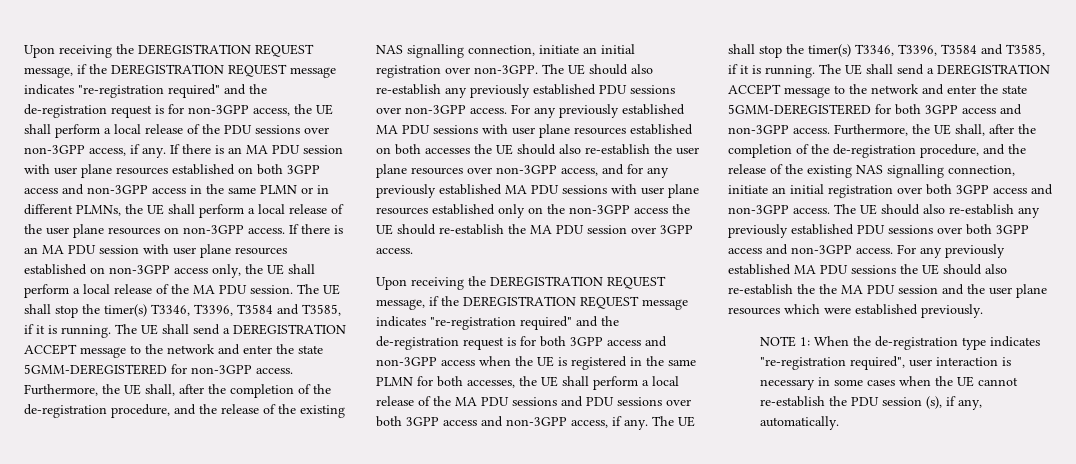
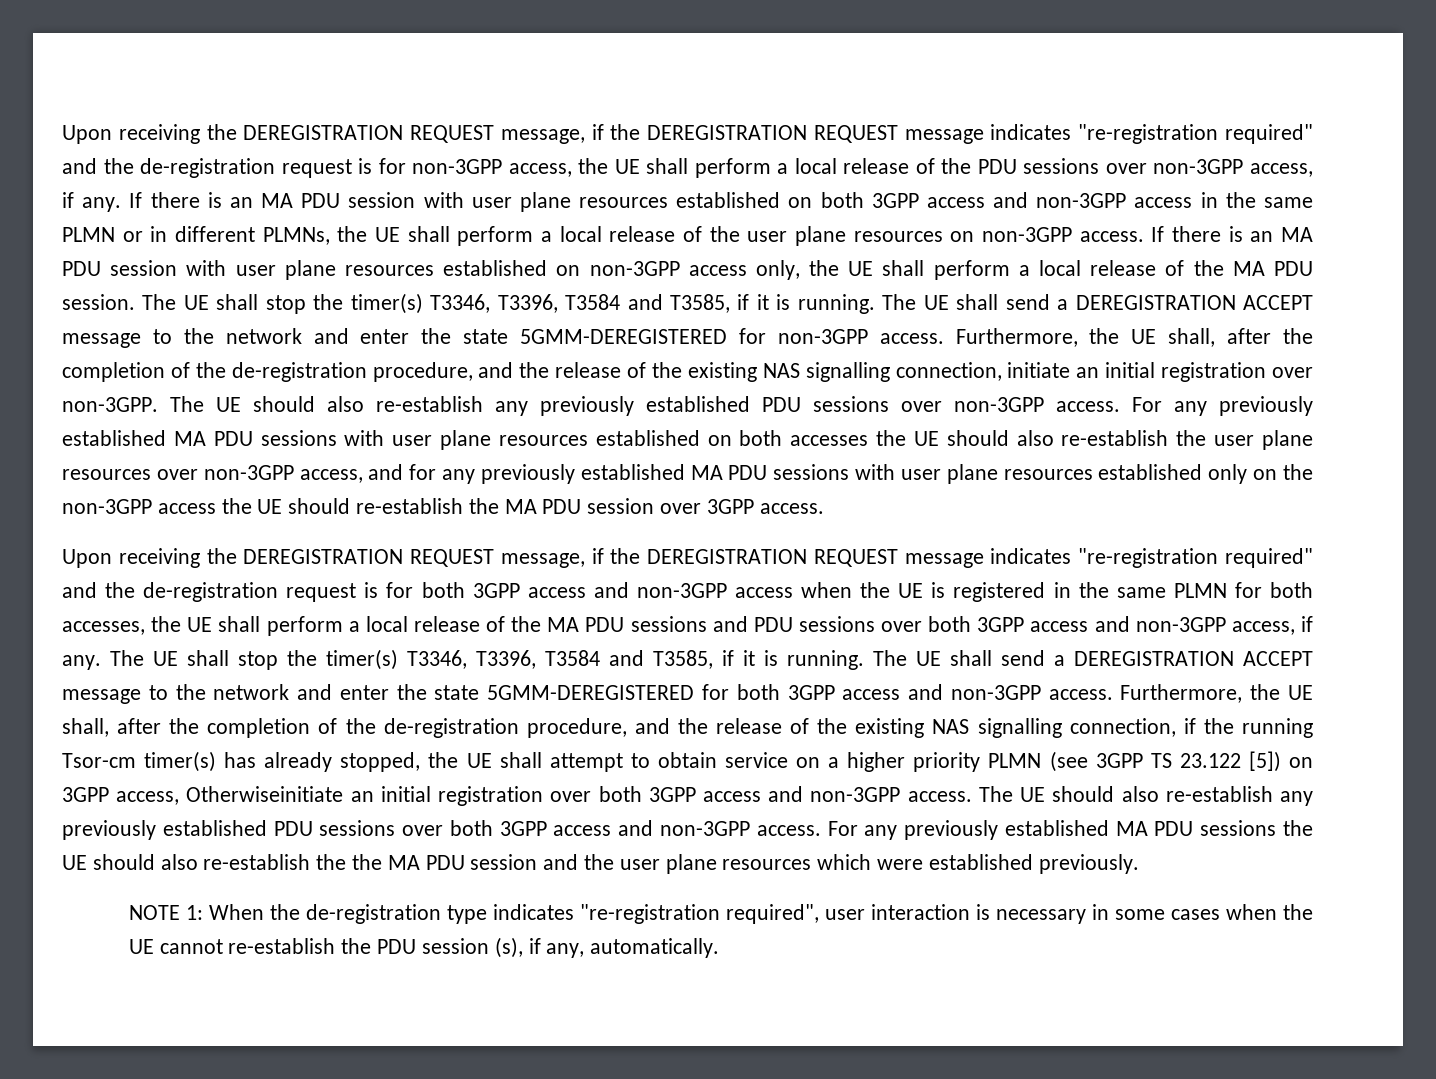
[728,185,768,194] initiate -> [1183,718,1313,738] [62,751,1313,772] [62,786,344,805] if the running Tsor-cm timer(s) has already stopped, the UE shall attempt to obtain service on a higher priority PLMN (see 3GPP TS 23.122 [5]) on 3GPP access, Otherwiseinitiate

